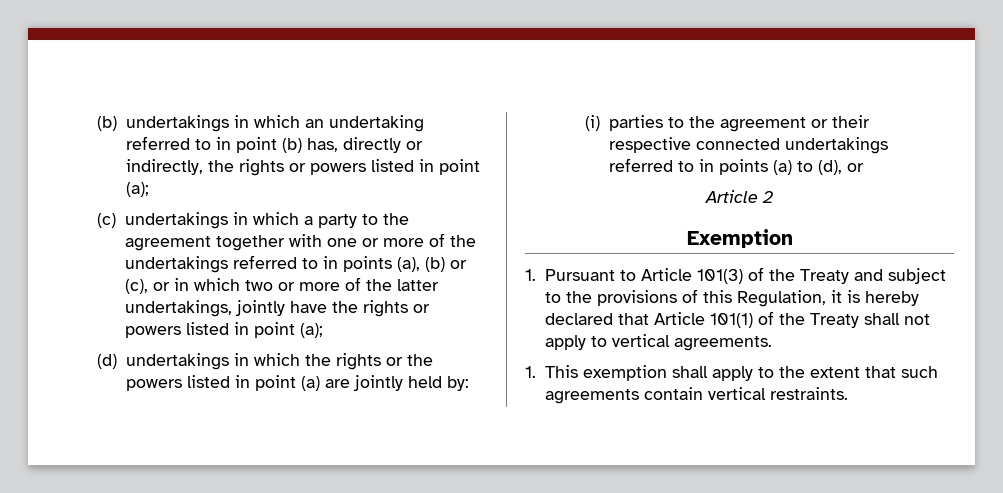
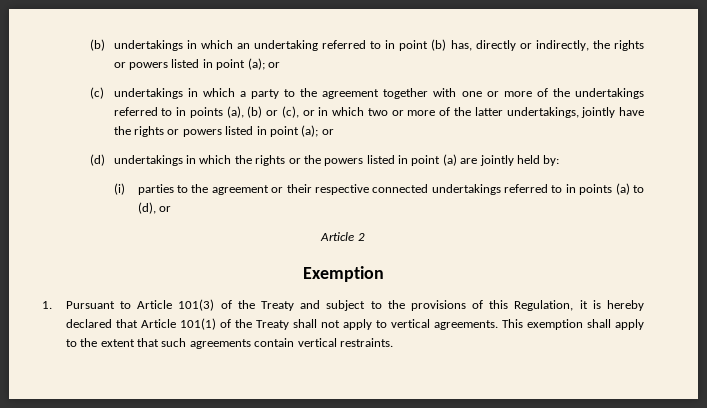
(149, 189) none -> [267,62,280,68] or
(323, 330) none -> [321,129,334,135] or
[525,366,536,378] // 1. -> (498, 325) none

